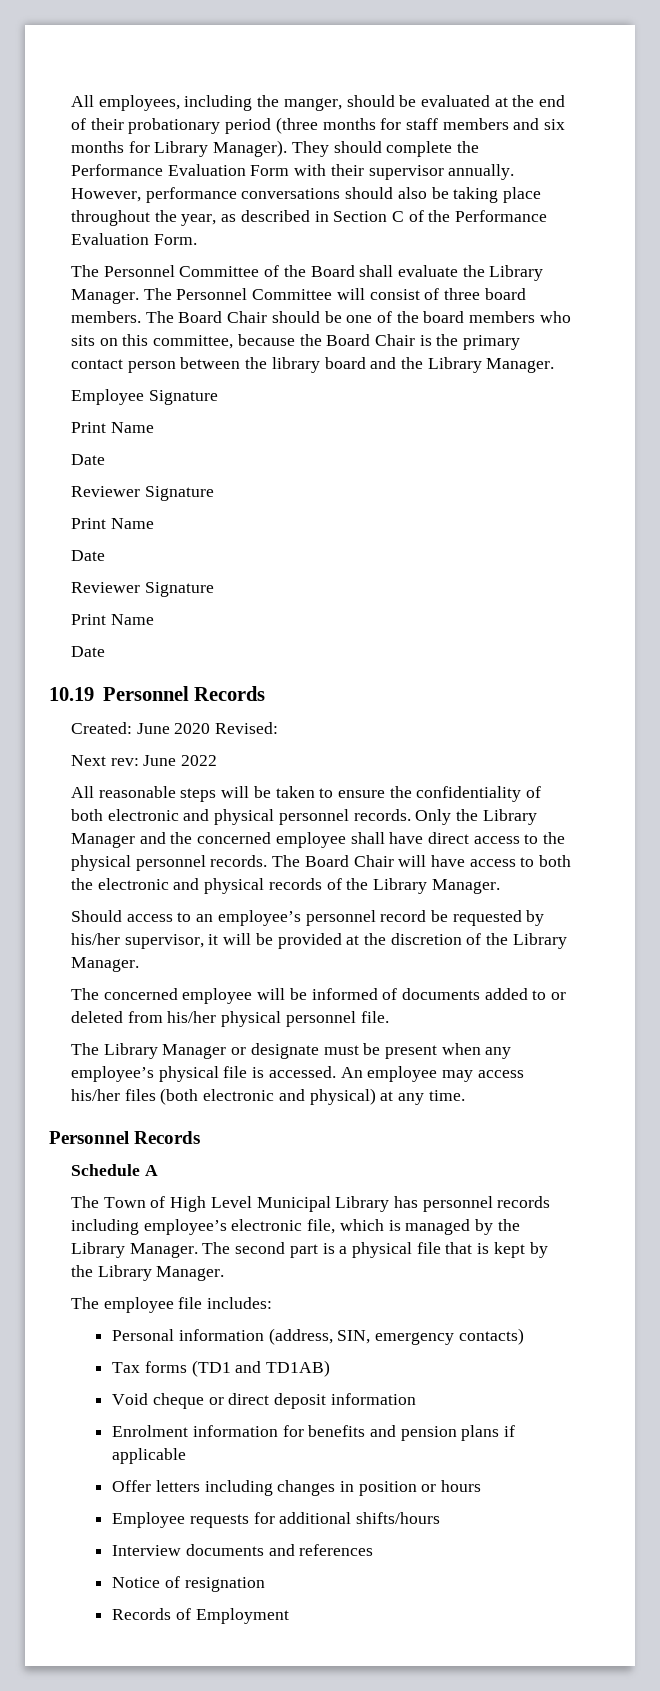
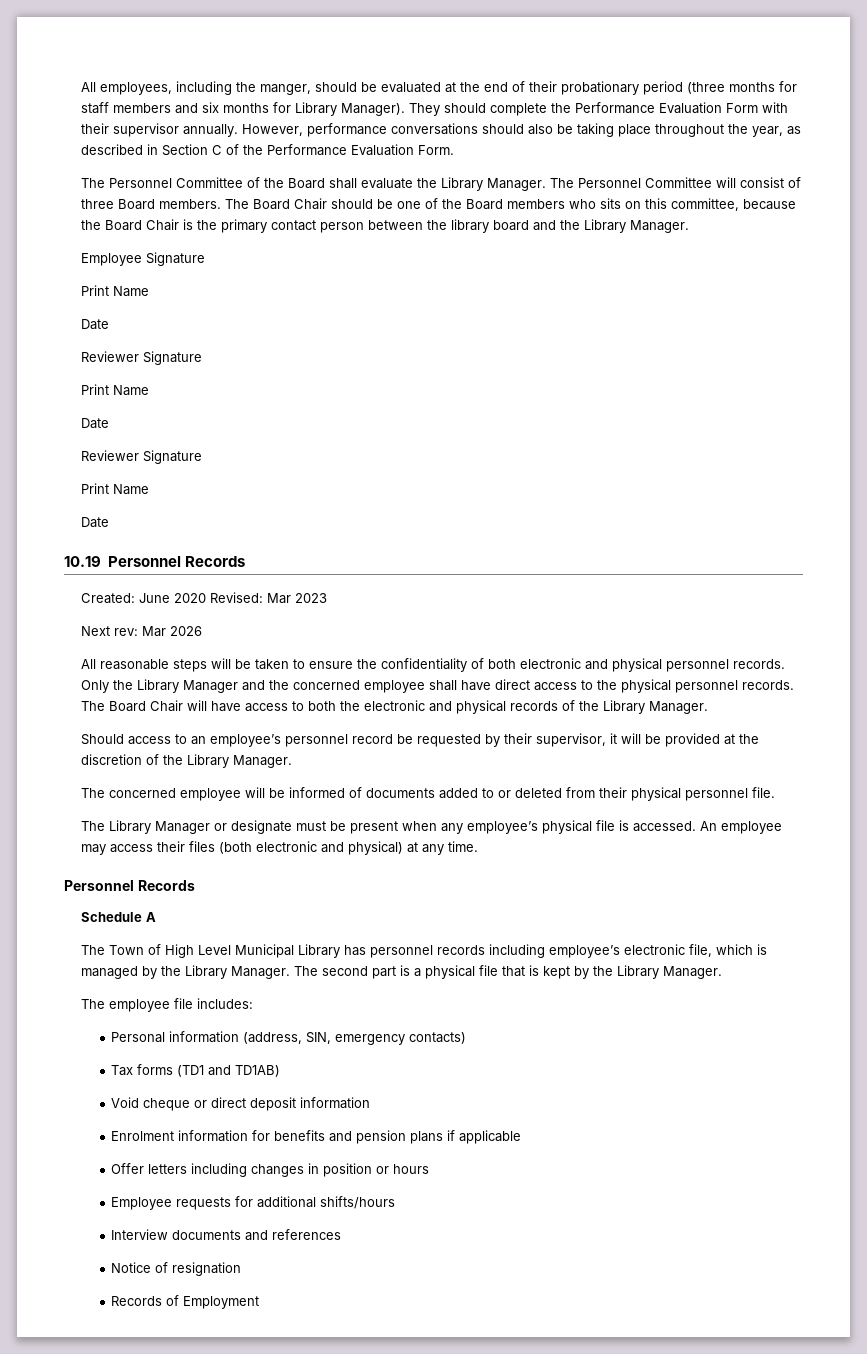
[484,288,526,300] board -> [117,199,155,210] Board
[423,311,465,323] board -> [465,199,503,210] Board
(279, 728) none -> [266,593,327,604] Mar 2023
[143,755,218,766] June 2022 -> [141,626,202,637] Mar 2026
[70,933,120,945] his/her -> [503,733,532,744] their
[167,1011,217,1023] his/her -> [598,787,627,798] their
[70,1089,120,1101] his/her -> [156,841,185,852] their

